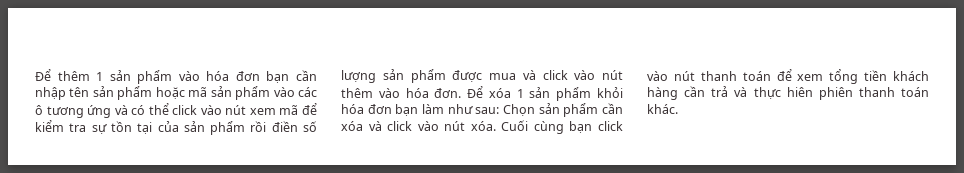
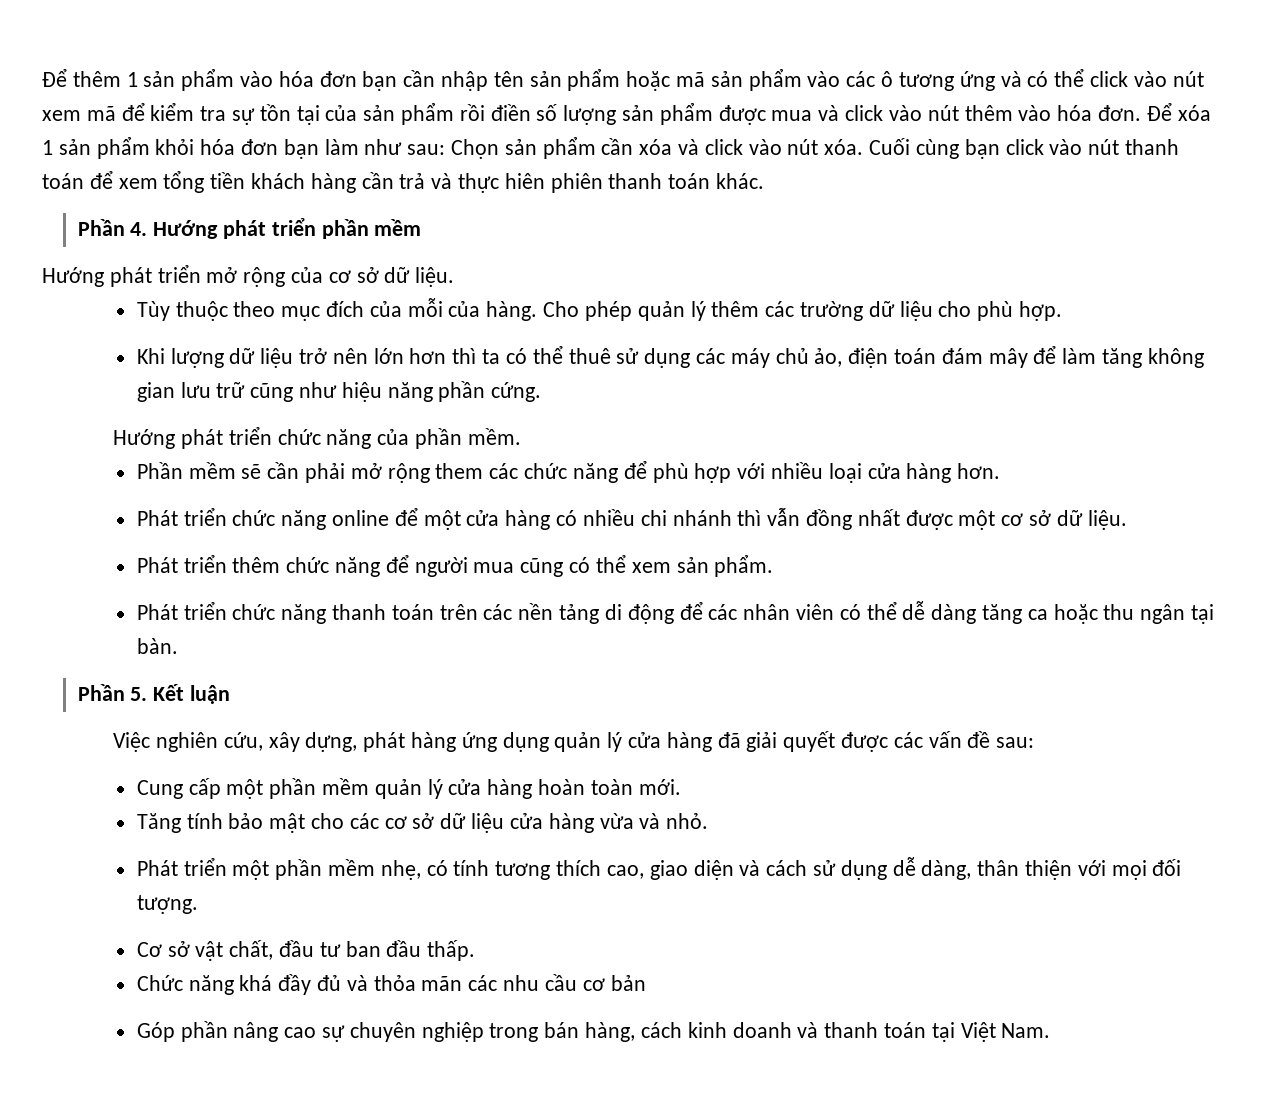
(678, 109) none -> [77,218,422,239] [42,265,455,287] [136,298,1062,321] [136,346,1204,368] [136,381,542,402] [113,427,521,449] [136,461,1001,483] [136,508,1127,530] [136,555,774,577] [136,601,1214,624] [136,638,178,654] [77,684,231,704] [113,731,1035,752] [136,778,681,799] [136,813,709,833] [136,857,1182,880] [136,895,198,914] [136,940,476,961] [136,974,646,995] [136,1021,1051,1042] // Phần 4. Hướng phát triển phần mềm // Hướng phát triển mở rộng của cơ sở dữ liệu. // Tùy thuộc theo mục đích của mỗi của hàng. Cho phép quản lý thêm các trường dữ liệu cho phù hợp. // Khi lượng dữ liệu trở nên lớn hơn thì ta có thể thuê sử dụng các máy chủ ảo, điện toán đám mây để làm tăng không gian lưu trữ cũng như hiệu năng phần cứng. // Hướng phát triển chức năng của phần mềm. // Phần mềm sẽ cần phải mở rộng them các chức năng để phù hợp với nhiều loại cửa hàng hơn. // Phát triển chức năng online để một cửa hàng có nhiều chi nhánh thì vẫn đồng nhất được một cơ sở dữ liệu. // Phát triển thêm chức năng để người mua cũng có thể xem sản phẩm. // Phát triển chức năng thanh toán trên các nền tảng di động để các nhân viên có thể dễ dàng tăng ca hoặc thu ngân tại bàn. // Phần 5. Kết luận // Việc nghiên cứu, xây dựng, phát hàng ứng dụng quản lý cửa hàng đã giải quyết được các vấn đề sau: // Cung cấp một phần mềm quản lý cửa hàng hoàn toàn mới. // Tăng tính bảo mật cho các cơ sở dữ liệu cửa hàng vừa và nhỏ. // Phát triển một phần mềm nhẹ, có tính tương thích cao, giao diện và cách sử dụng dễ dàng, thân thiện với mọi đối tượng. // Cơ sở vật chất, đầu tư ban đầu thấp. // Chức năng khá đầy đủ và thỏa mãn các nhu cầu cơ bản // Góp phần nâng cao sự chuyên nghiệp trong bán hàng, cách kinh doanh và thanh toán tại Việt Nam.

